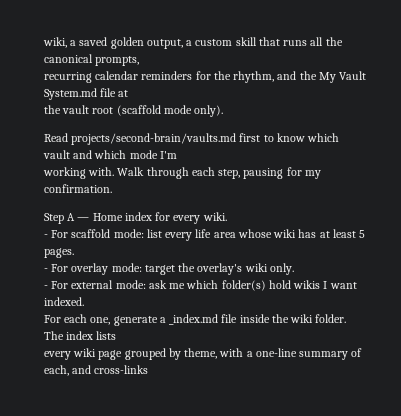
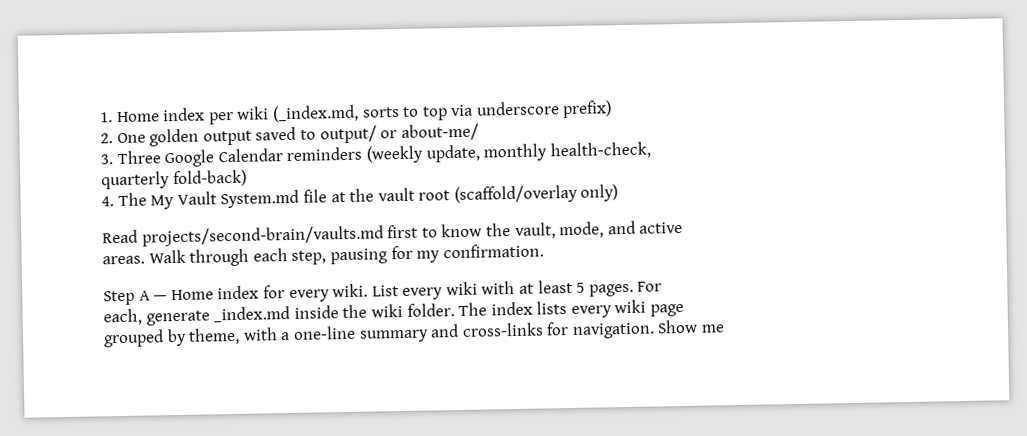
[43,37,343,49] [44,54,140,66] [44,71,317,83] wiki, a saved golden output, a custom skill that runs all the canonical prompts, // recurring calendar reminders for the rhythm, and the -> [100,100,613,125] [100,123,479,147] [100,141,651,168] [101,169,247,190] [101,192,147,207] 1. Home index per wiki (_index.md, sorts to top via underscore prefix) // 2. One golden output saved to output/ or about-me/ // 3. Three Google Calendar reminders (weekly update, monthly health-check, // quarterly fold-back) // 4. The
(129, 93) // -> (346, 197) none
[116,105,224,117] (scaffold mode only). -> [453,184,619,205] (scaffold/overlay only)
[307,133,340,142] [43,150,177,159] [43,167,115,179] which vault and which mode I'm // working with. -> [485,220,684,239] [102,255,145,265] the vault, mode, and active // areas.
[44,229,366,241] [44,248,74,258] [44,263,294,275] [44,280,357,291] [44,297,84,306] [44,314,238,326] // - For scaffold mode: list every life area whose wiki has at least 5 pages. // - For overlay mode: target the overlay's wiki only. // - For external mode: ask me which folder(s) hold wikis I want indexed. // For each one, generate a _index.md file -> [371,279,663,300] [103,305,291,326] List every wiki with at least 5 pages. For // each, generate _index.md
(117, 335) // -> (568, 308) none
(123, 355) none -> (685, 310) //
[351,348,363,357] [44,365,149,376] of each, and cross-links -> [430,319,726,339] and cross-links for navigation. Show me

